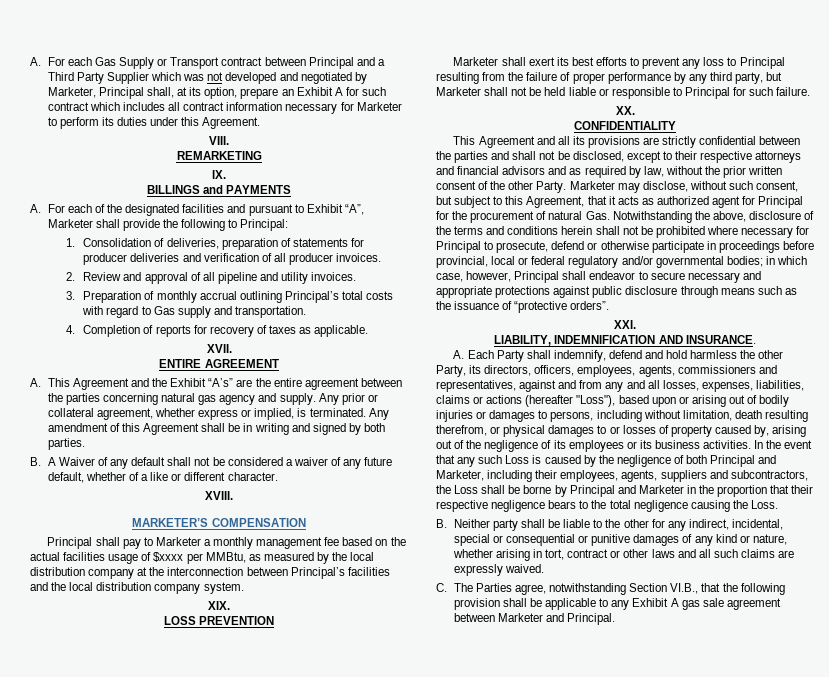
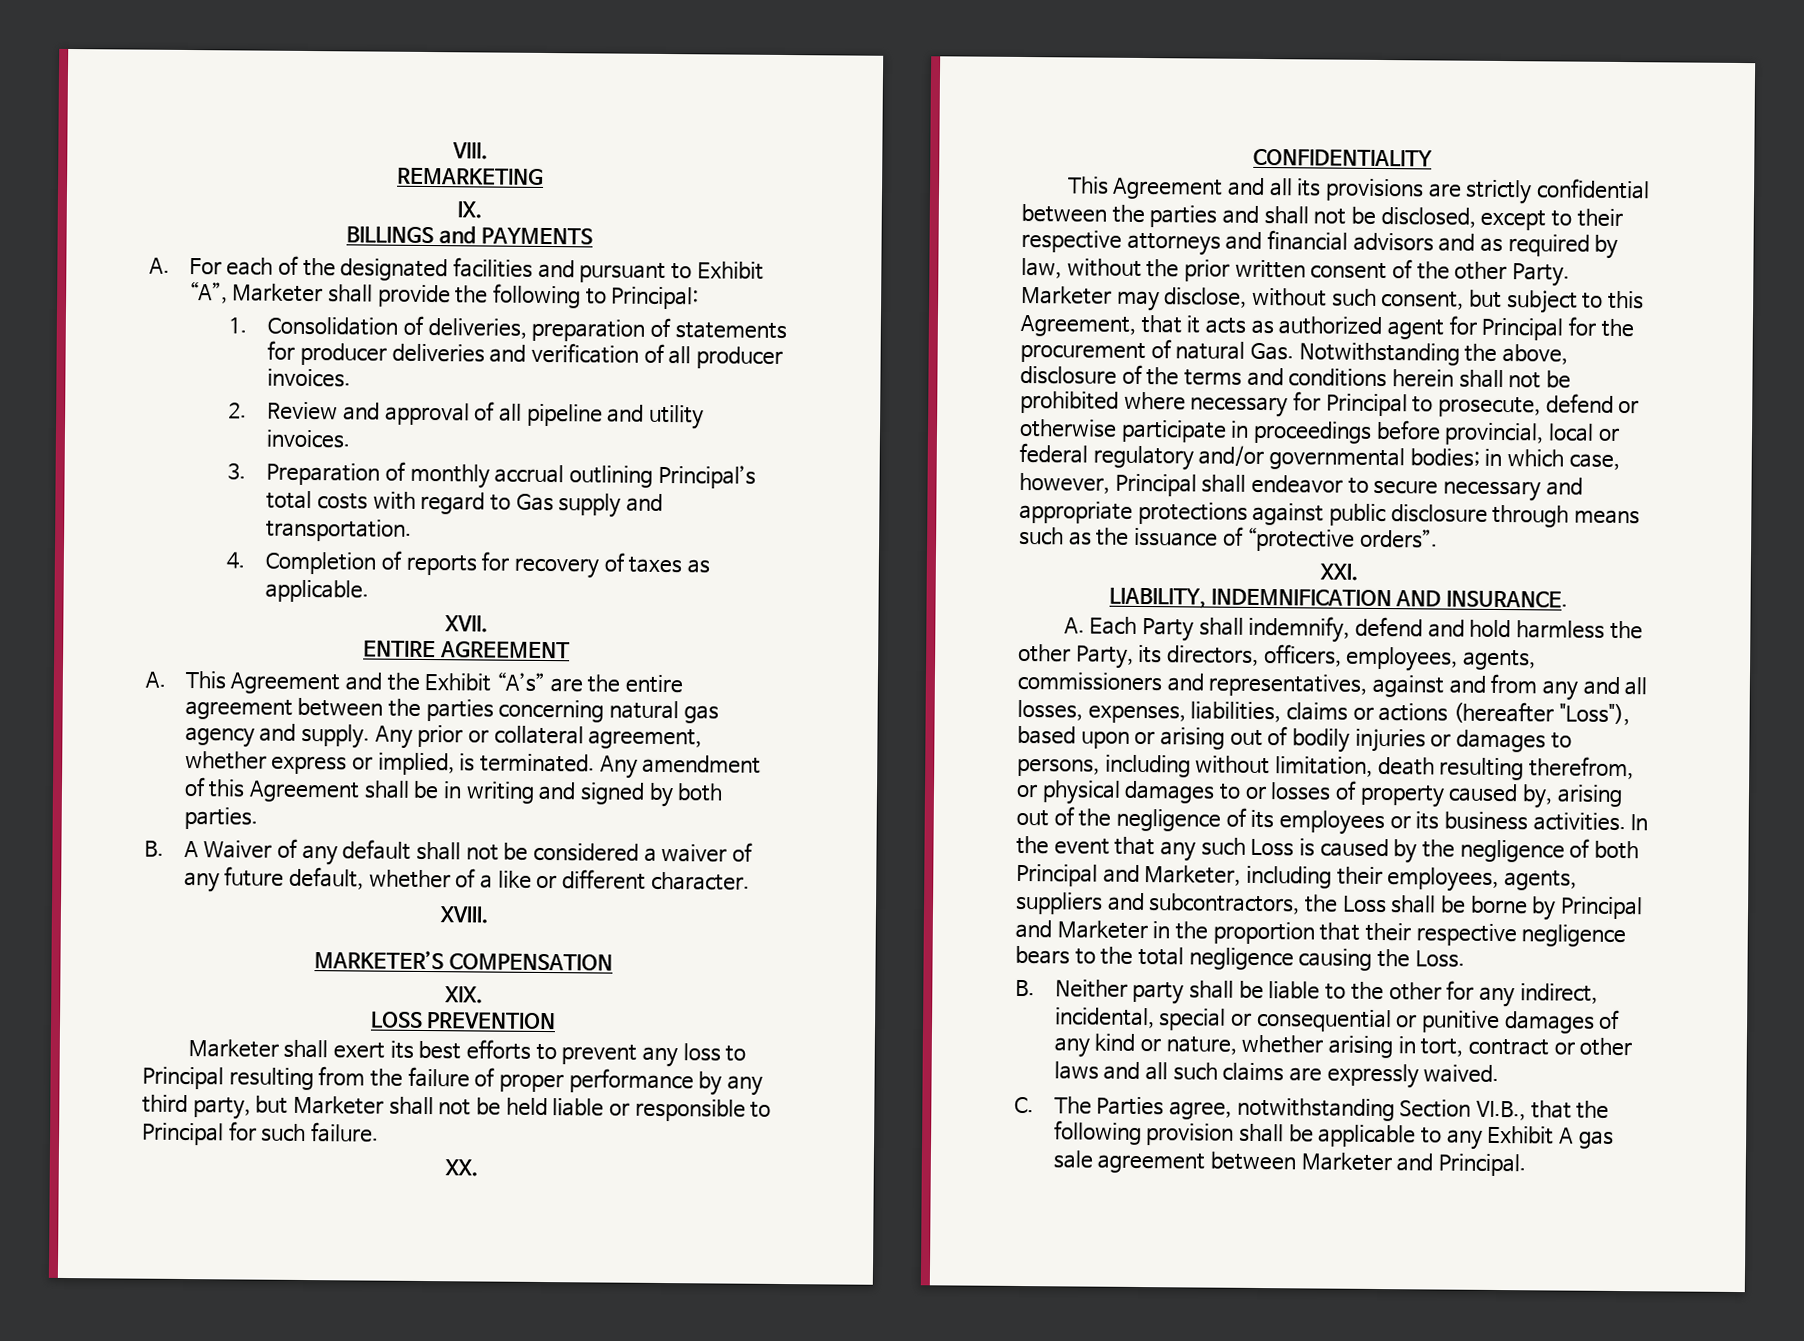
[30,57,385,69] [47,72,367,84] [47,87,386,99] [47,102,402,114] [47,117,261,129] A. For each Gas Supply or Transport contract between Principal and a Third Party Supplier which was not developed and negotiated by Marketer, Principal shall, at its option, prepare an Exhibit A for such contract which includes all contract information necessary for Marketer to perform its duties under this Agreement. // -> (452, 151) none
[47,537,406,549] [30,552,375,564] [30,567,390,579] [30,582,244,594] // Principal shall pay to Marketer a monthly management fee based on the actual facilities usage of $xxxx per MMBtu, as measured by the local distribution company at the interconnection between Principal’s facilities and the local distribution company system. -> (613, 962) none

